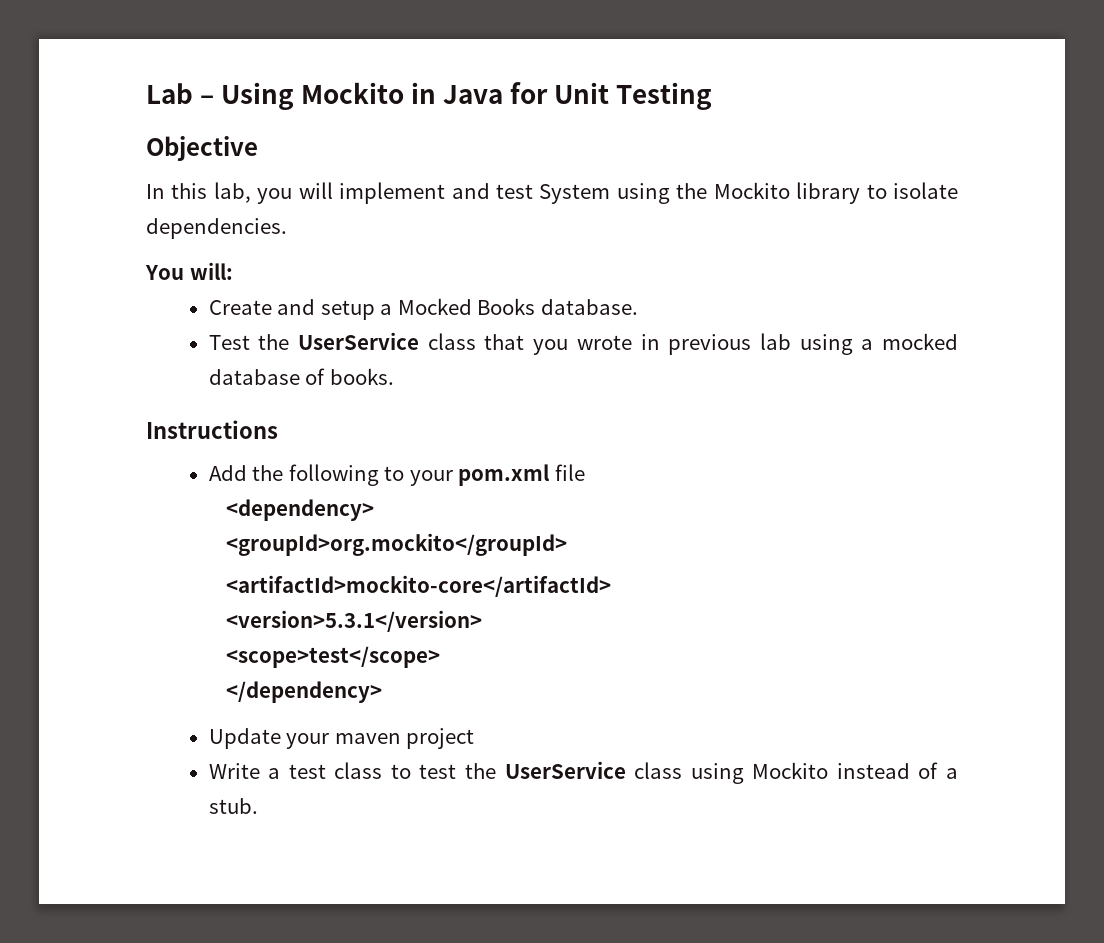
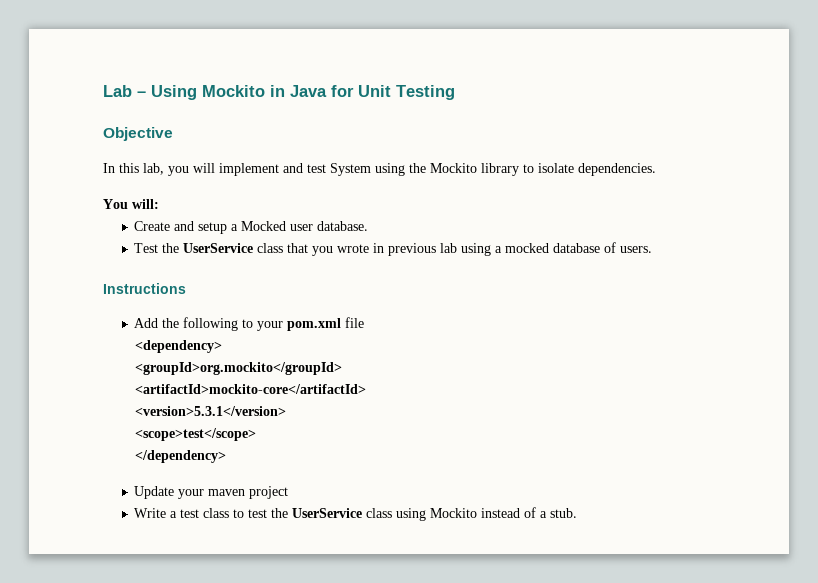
[477,298,536,315] Books -> [290,224,314,231] user
[329,368,394,385] books. -> [620,246,653,253] users.

